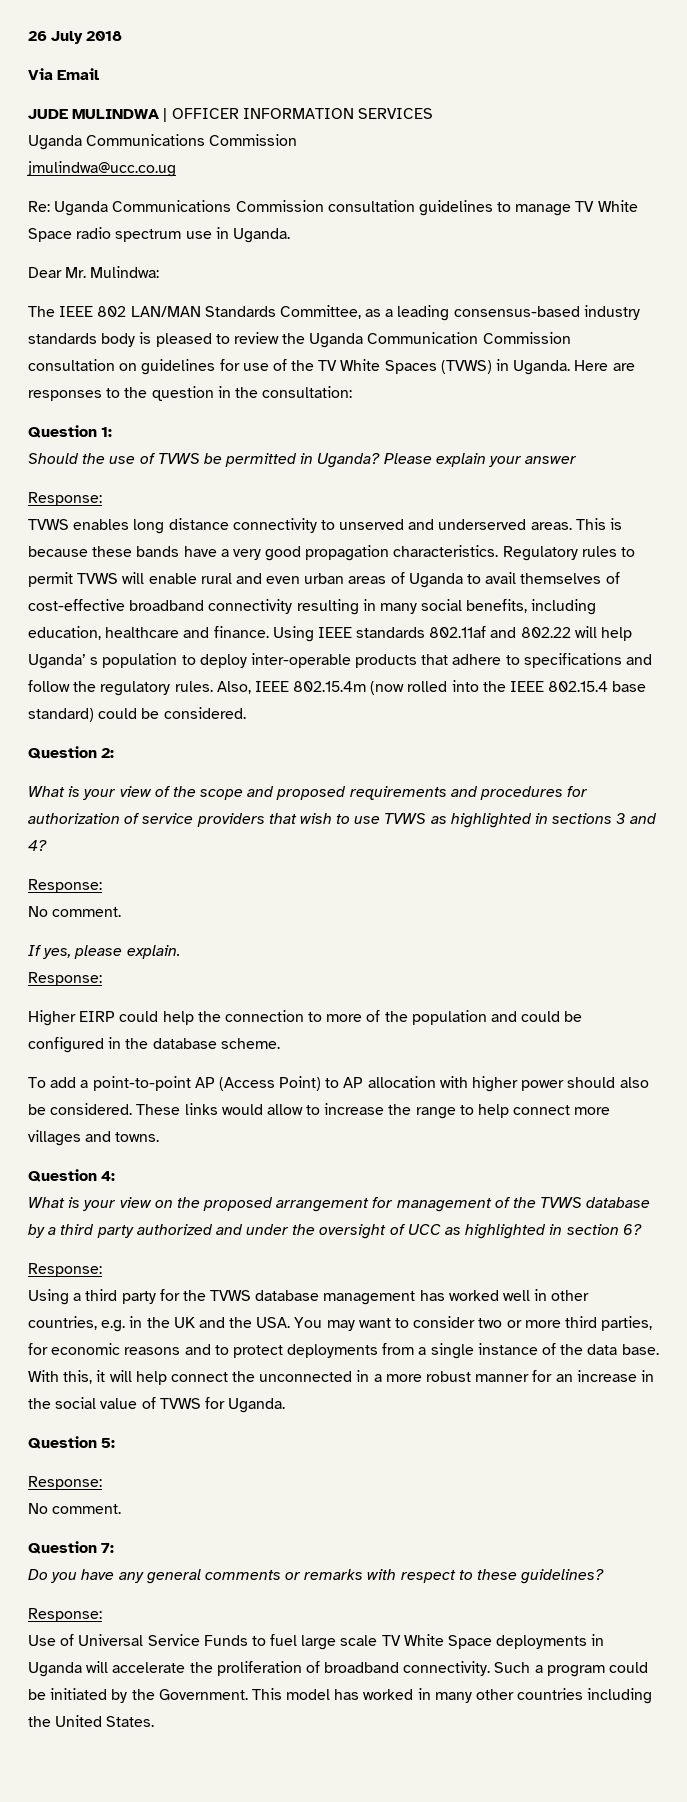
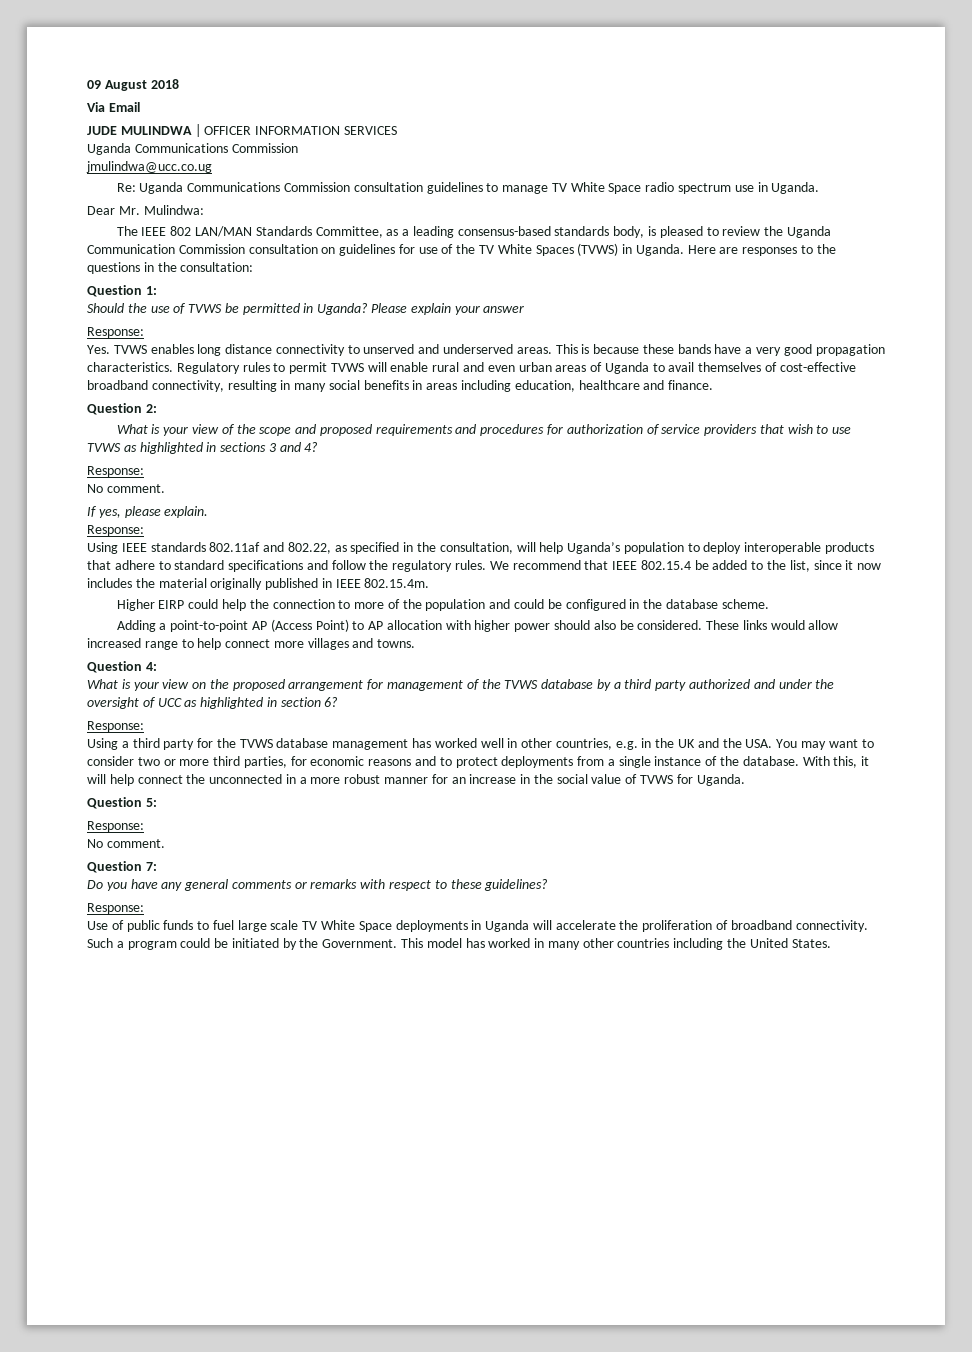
[28,31,84,44] 26 July -> [87,80,147,91] 09 August
[583,305,640,320] [28,333,136,347] industry standards body -> [554,226,645,238] standards body,
[151,386,214,401] question -> [87,262,140,274] questions
(102, 499) none -> [87,345,110,354] Yes.
[208,599,293,614] connectivity -> [151,380,224,392] connectivity,
[466,599,528,613] benefits, -> [363,380,458,390] benefits in areas
[272,626,633,642] [28,653,653,669] [28,680,647,696] [28,707,246,722] Using IEEE standards 802.11af and 802.22 will help Uganda’ s population to deploy inter-operable products that adhere to specifications and follow the regulatory rules. Also, IEEE 802.15.4m (now rolled into the IEEE 802.15.4 base standard) could be considered. -> (714, 385) none
(102, 979) none -> [87,542,875,554] [87,560,882,572] [87,578,430,590] // Using IEEE standards 802.11af and 802.22, as specified in the consultation, will help Uganda’s population to deploy interoperable products that adhere to standard specifications and follow the regulatory rules. We recommend that IEEE 802.15.4 be added to the list, since it now includes the material originally published in IEEE 802.15.4m.
[28,1077,77,1088] To add -> [116,620,156,632] Adding
[306,1103,412,1115] to increase the -> [87,638,141,648] increased
[587,1344,659,1355] data base. -> [742,756,799,766] database.
[78,1634,248,1646] Universal Service Funds -> [126,920,194,932] public funds

